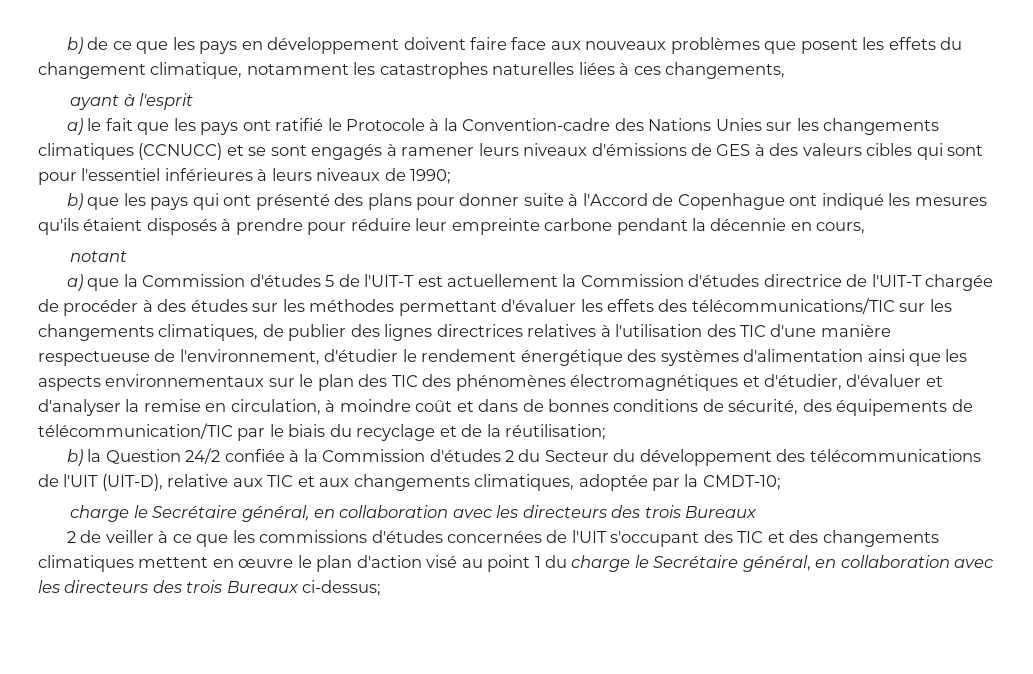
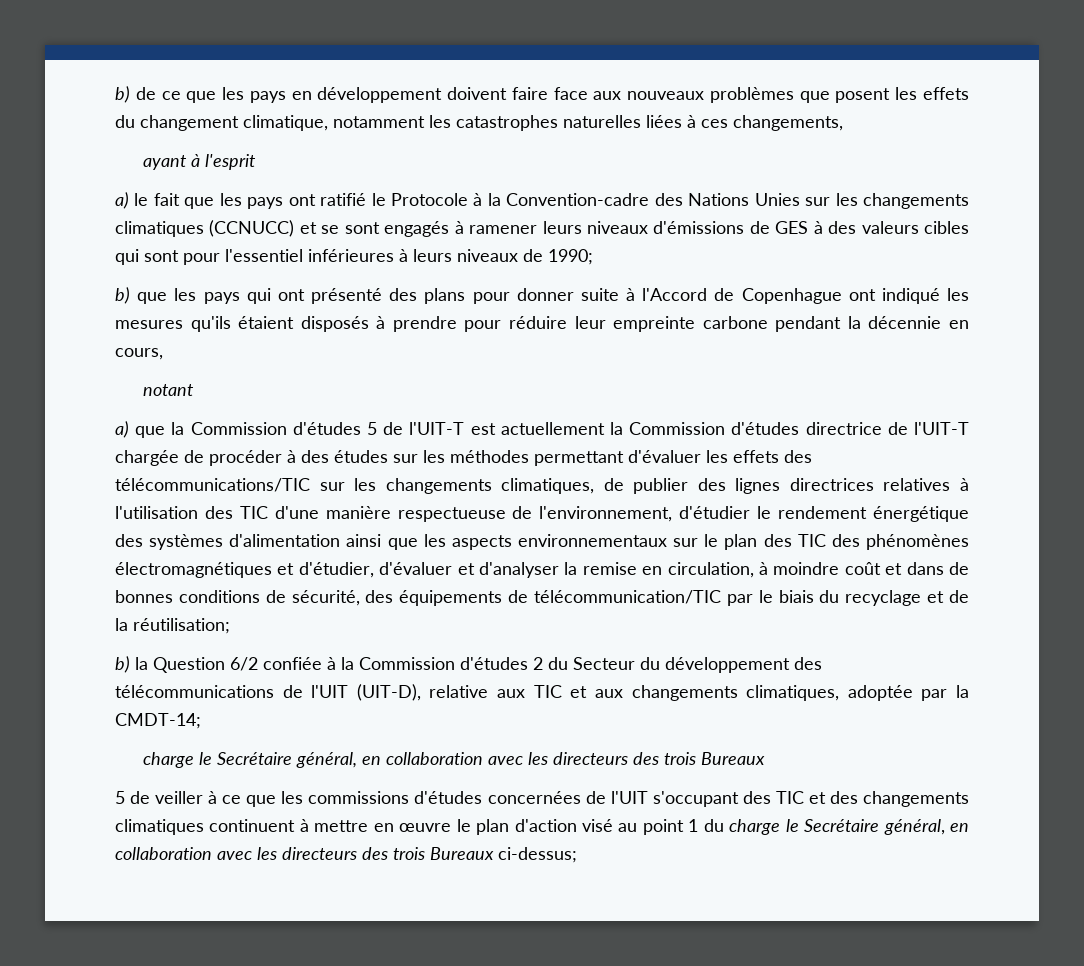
[185,448,221,464] 24/2 -> [230,657,258,671] 6/2
[702,475,781,490] CMDT-10; -> [115,713,201,729] CMDT-14;
[66,531,76,543] 2 -> [115,791,125,804] 5
[138,557,209,568] mettent -> [209,819,369,832] continuent à mettre

